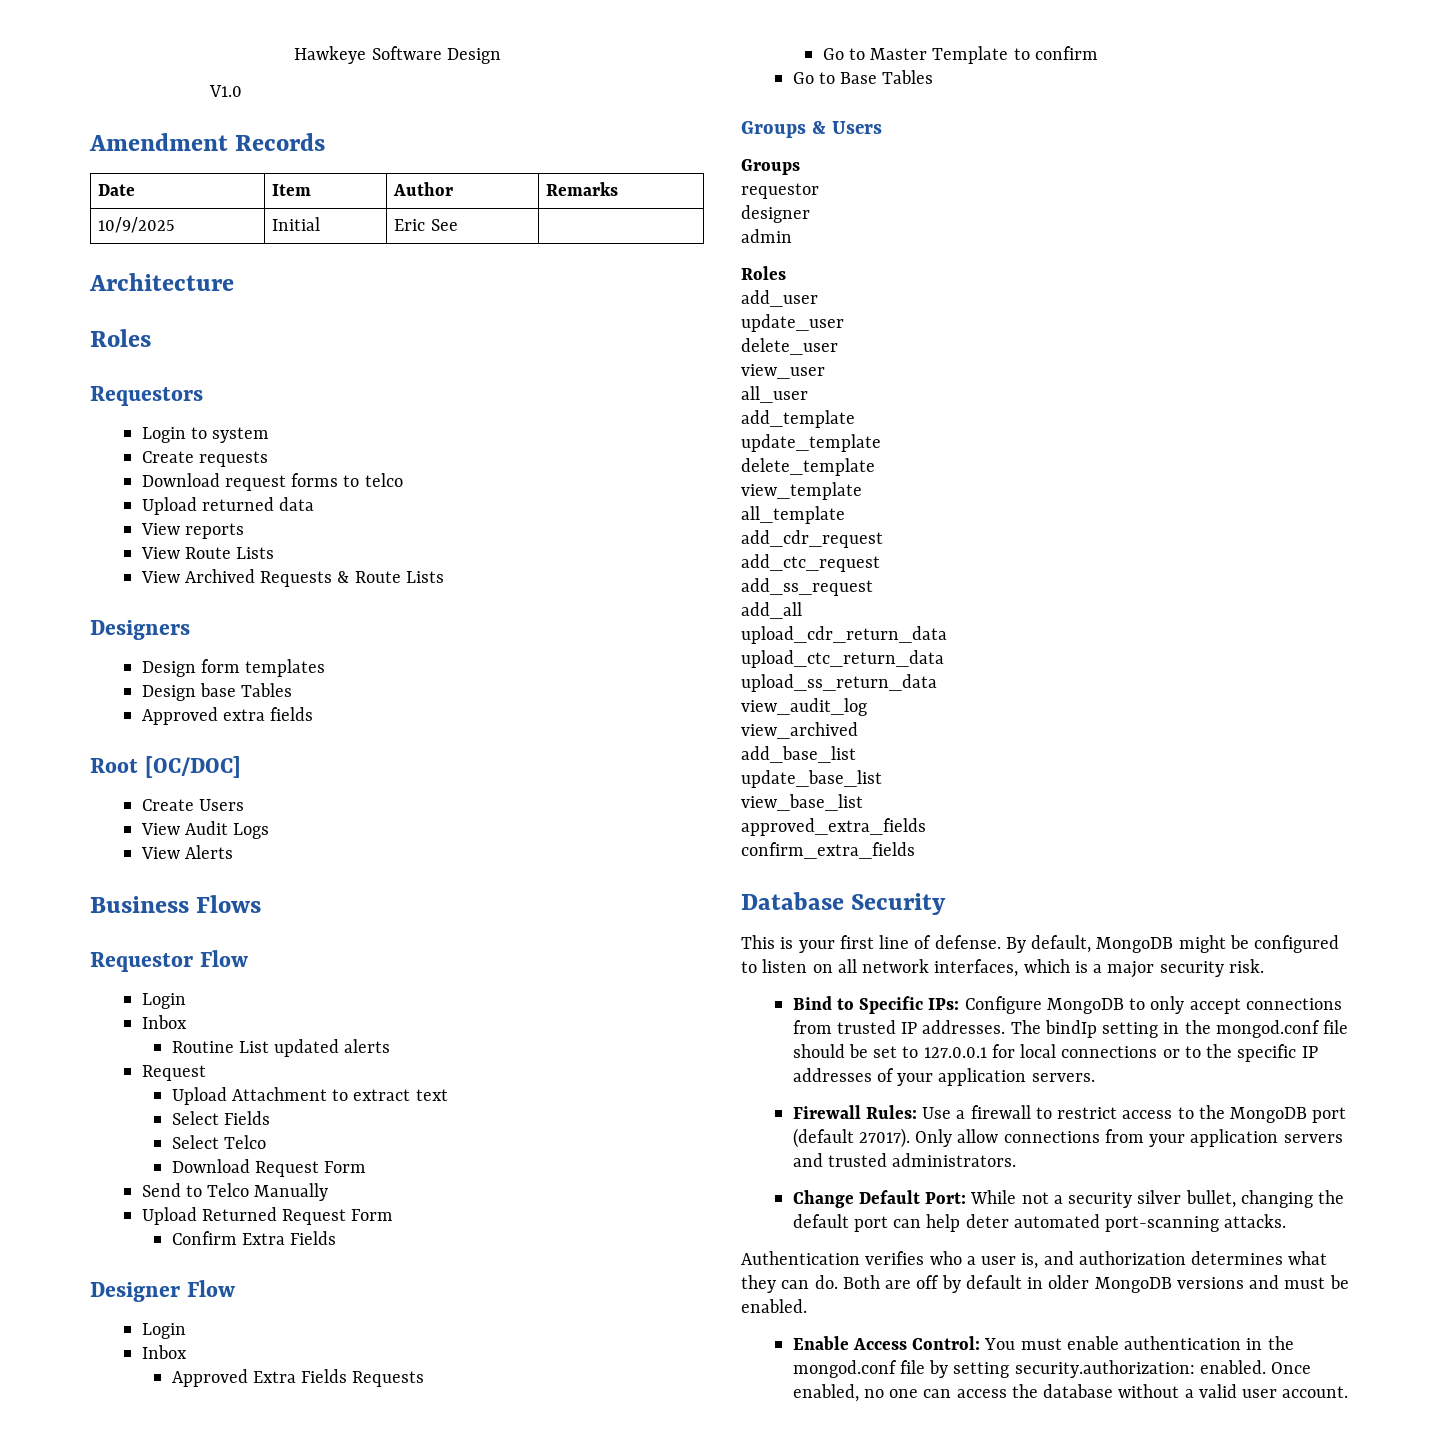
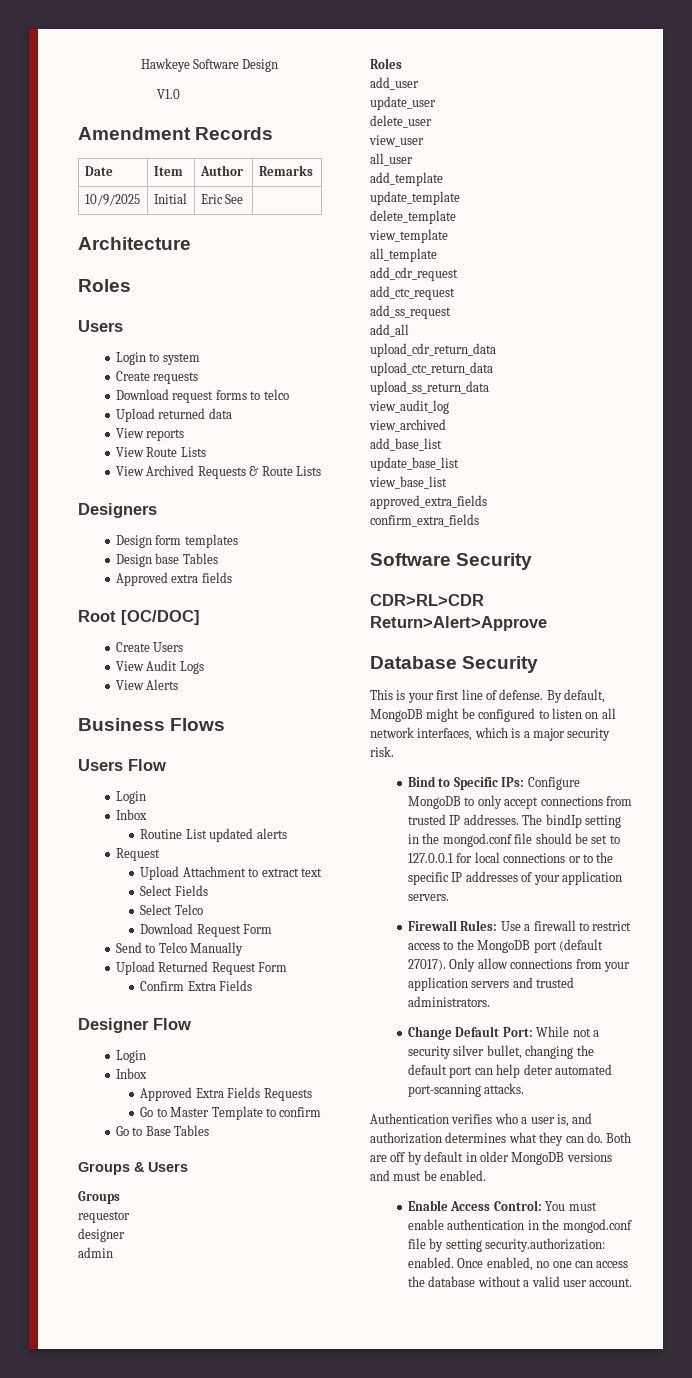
[90,386,203,406] Requestors -> [78,320,123,332] Users
[90,952,193,972] Requestor -> [78,759,123,771] Users
(915, 850) none -> [370,553,533,570] [370,594,484,606] [370,616,547,631] // Software Security // CDR>RL>CDR Return>Alert>Approve

